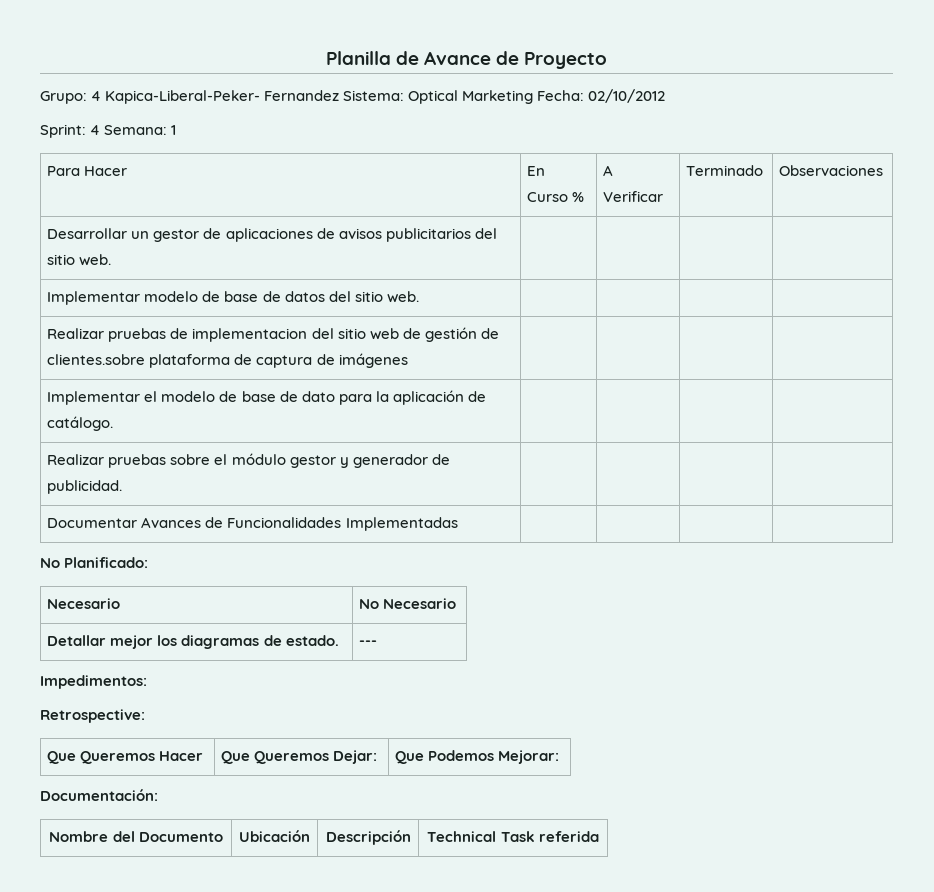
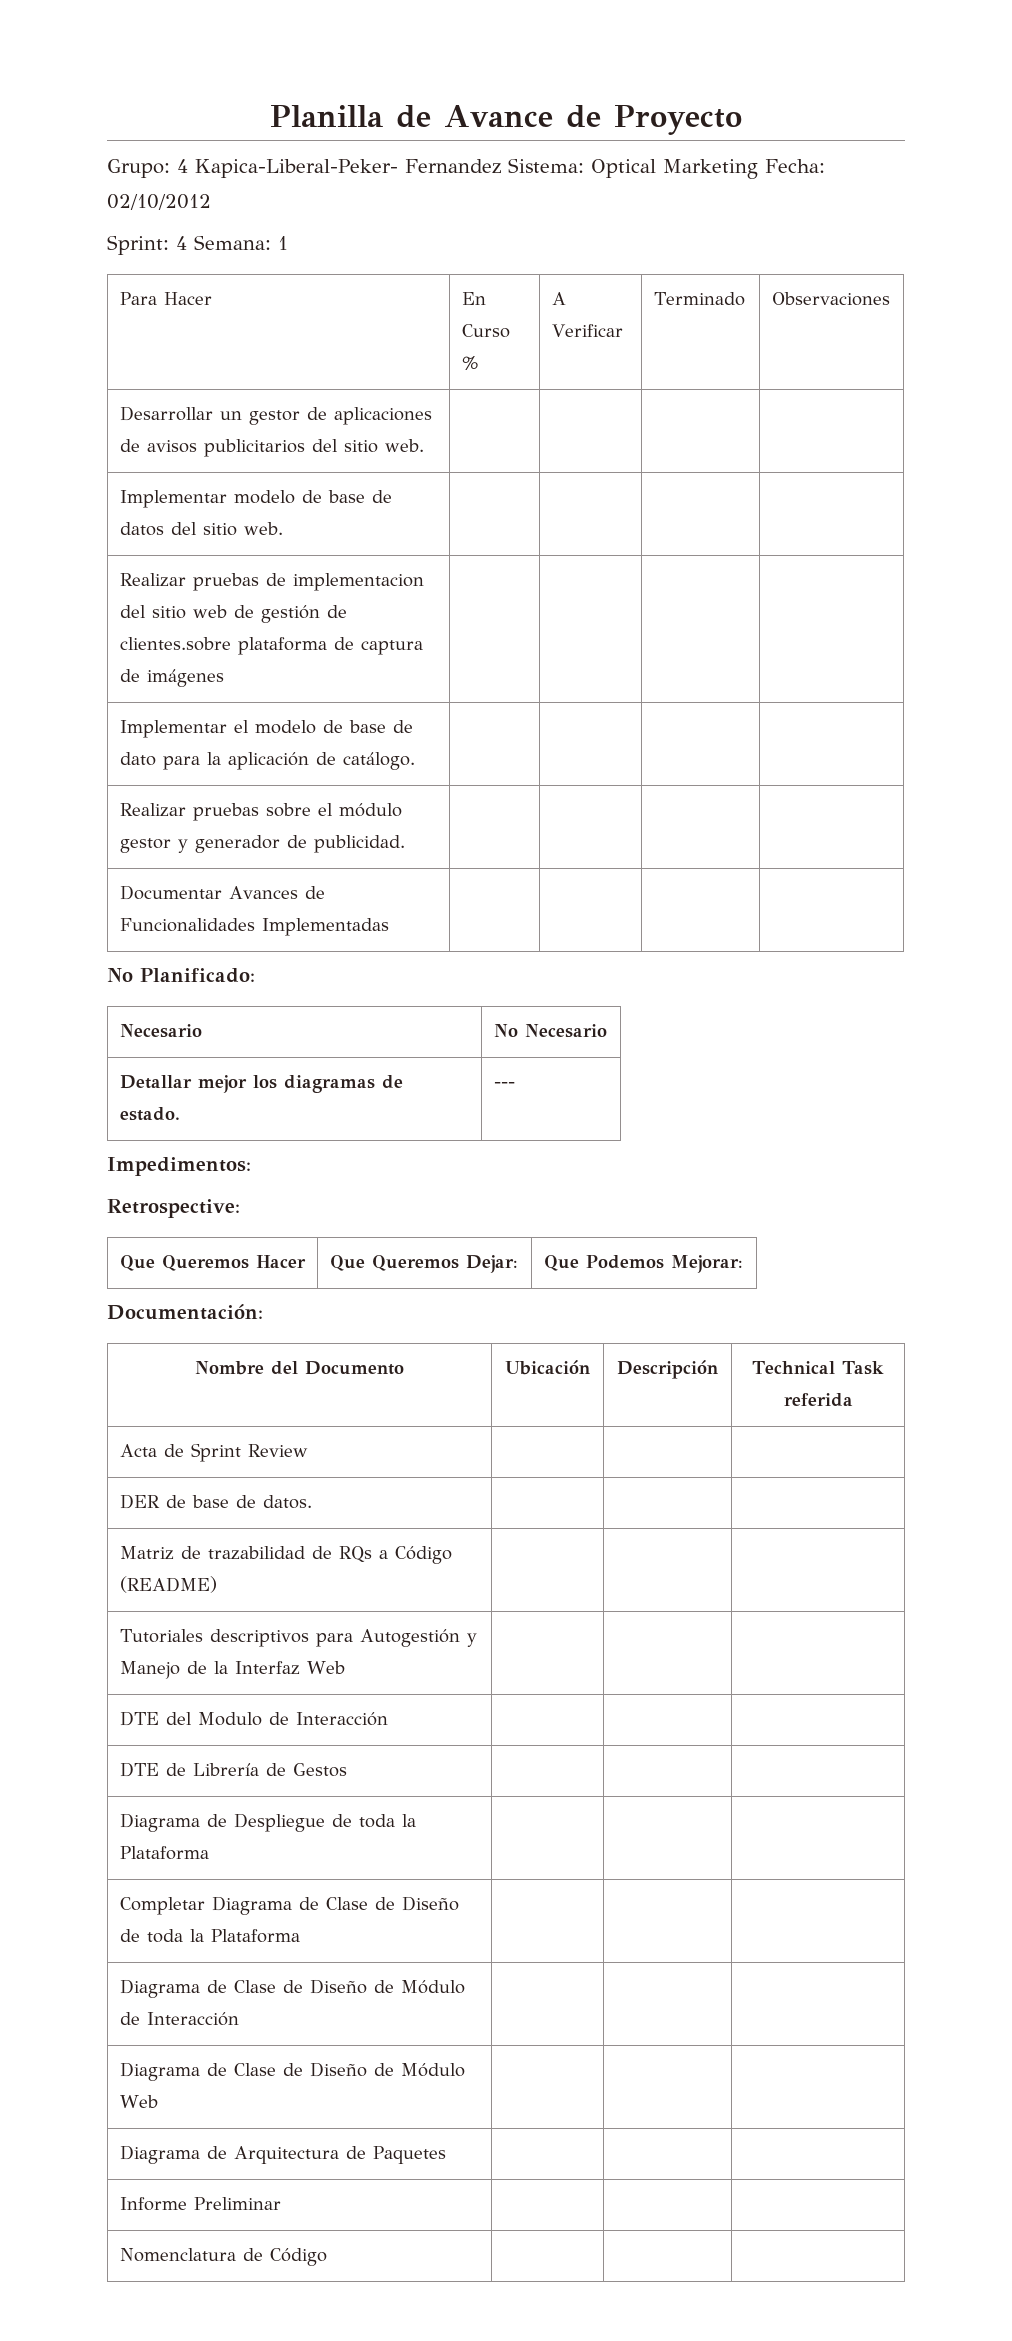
(599, 836) none -> [119,1443,308,1462] [119,1494,312,1509] [119,1546,452,1564] [119,1576,217,1593] [119,1629,477,1647] [119,1661,345,1679] [119,1711,388,1726] [119,1762,347,1777] [119,1813,416,1832] [119,1846,209,1860] [119,1896,459,1915] [119,1929,300,1943] [119,1979,465,1998] [119,2012,239,2026] [119,2062,465,2081] [119,2095,158,2108] [119,2145,446,2164] [119,2197,281,2211] [119,2248,327,2266] // Acta de Sprint Review | | | // DER de base de datos. | | | // Matriz de trazabilidad de RQs a Código (README) | | | // Tutoriales descriptivos para Autogestión y Manejo de la Interfaz Web | | | // DTE del Modulo de Interacción | | | // DTE de Librería de Gestos | | | // Diagrama de Despliegue de toda la Plataforma | | | // Completar Diagrama de Clase de Diseño de toda la Plataforma | | | // Diagrama de Clase de Diseño de Módulo de Interacción | | | // Diagrama de Clase de Diseño de Módulo Web | | | // Diagrama de Arquitectura de Paquetes | | | // Informe Preliminar | | | // Nomenclatura de Código | | |

